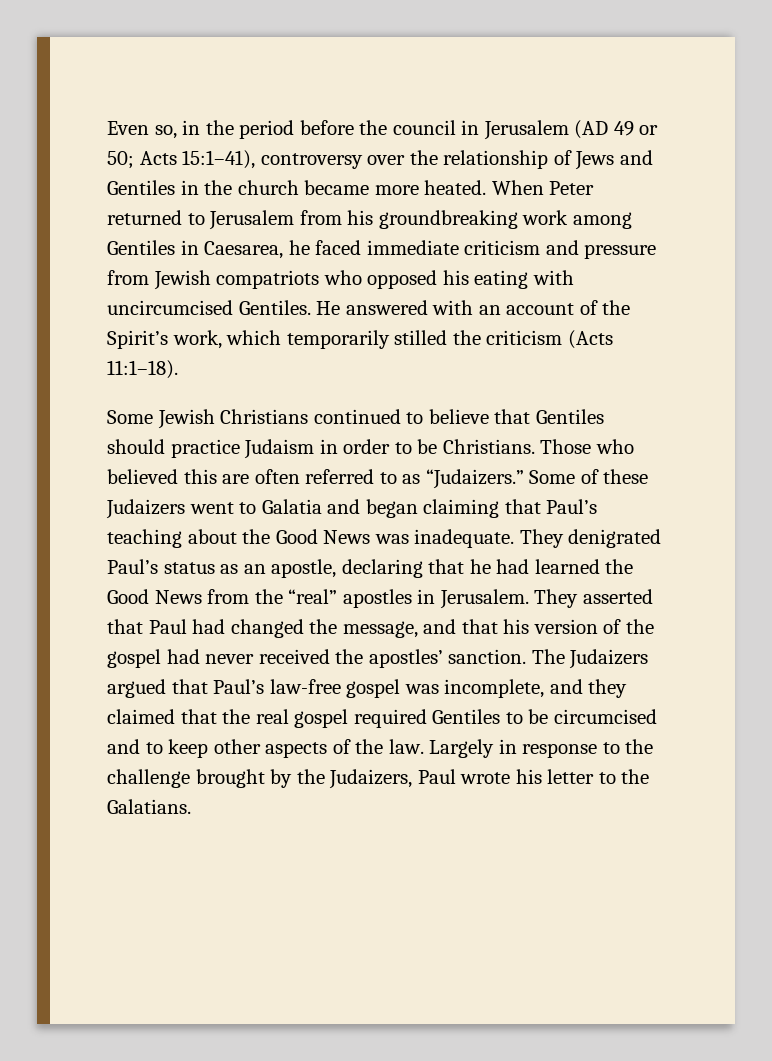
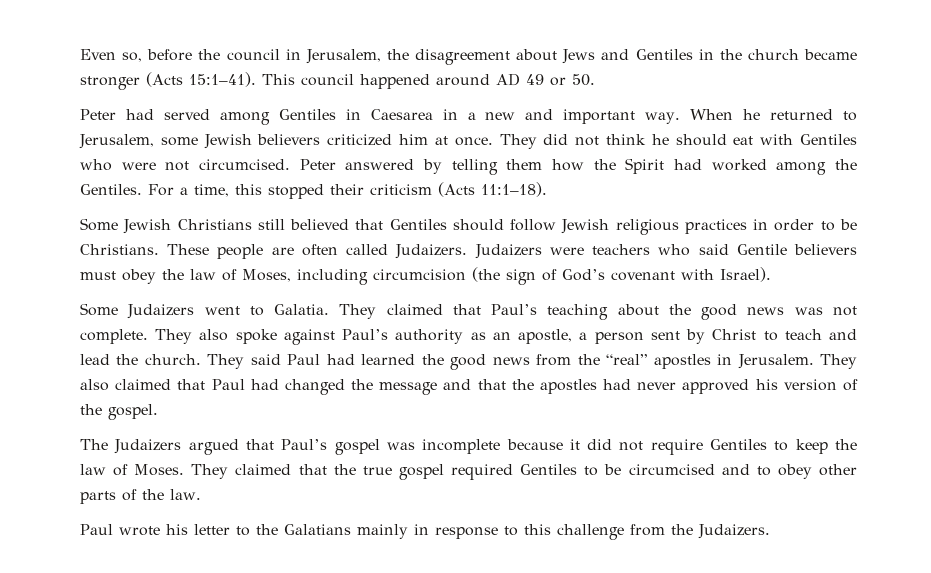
[182,120,295,139] in the period -> (143, 57) none
[483,120,659,140] [107,150,572,169] Jerusalem (AD 49 or 50; Acts 15:1–41), controversy over the relationship of -> [305,49,558,65] Jerusalem, the disagreement about
[374,180,595,195] [107,210,632,230] [107,240,657,259] [107,270,574,290] [107,300,631,315] [107,330,481,349] more heated. When Peter returned to Jerusalem from his groundbreaking work among Gentiles in Caesarea, he faced immediate criticism and pressure from Jewish compatriots who opposed his eating with uncircumcised Gentiles. He answered with an account of the Spirit’s work, which temporarily stilled the -> [80,72,595,90] [80,109,857,125] [79,134,857,149] [80,158,857,175] [80,184,364,199] stronger (Acts 15:1–41). This council happened around AD 49 or 50. // Peter had served among Gentiles in Caesarea in a new and important way. When he returned to Jerusalem, some Jewish believers criticized him at once. They did not think he should eat with Gentiles who were not circumcised. Peter answered by telling them how the Spirit had worked among the Gentiles. For a time, this stopped their
[313,409,604,424] [107,439,315,459] continued to believe that Gentiles should practice Judaism -> [257,219,747,235] still believed that Gentiles should follow Jewish religious practices
[540,439,634,454] [107,469,649,489] [106,499,500,519] Those who believed this are often referred to as “Judaizers.” Some of these Judaizers went to Galatia and began claiming -> [167,244,858,259] [80,267,771,285] [80,303,443,319] These people are often called Judaizers. Judaizers were teachers who said Gentile believers must obey the law of Moses, including circumcision (the sign of God’s covenant with Israel). // Some Judaizers went to Galatia. They claimed
[275,529,662,548] [107,559,491,578] Good News was inadequate. They denigrated Paul’s status as an apostle, declaring that he -> [701,304,857,320] [80,329,858,345] [80,354,321,369] good news was not complete. They also spoke against Paul’s authority as an apostle, a person sent by Christ to teach and lead the church. They said Paul
[107,589,202,604] Good News -> [450,354,530,370] good news
[582,589,653,604] asserted -> [80,379,172,391] also claimed
[342,621,418,638] message, -> [379,382,438,395] message
[503,619,654,634] [107,649,527,668] his version of the gospel had never received the apostles’ sanction. -> [511,379,858,394] [80,404,158,420] the apostles had never approved his version of the gospel. //
[269,679,341,694] law-free -> (328, 444) none
[444,679,628,698] incomplete, and they -> [422,439,857,455] [80,464,229,479] incomplete because it did not require Gentiles to keep the law of Moses. They
[255,709,289,724] real -> [362,466,392,475] true
[168,739,328,758] keep other aspects -> [777,464,858,479] [80,491,116,504] obey other parts
[429,739,654,758] [107,769,413,789] Largely in response to the challenge brought by the Judaizers, -> (201, 494) //
[107,799,191,814] Galatians. -> [284,524,770,540] Galatians mainly in response to this challenge from the Judaizers.

